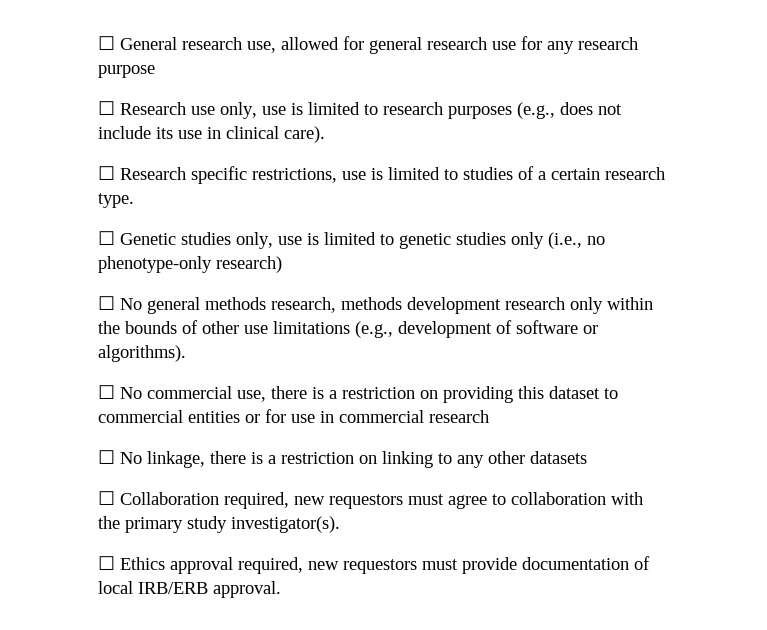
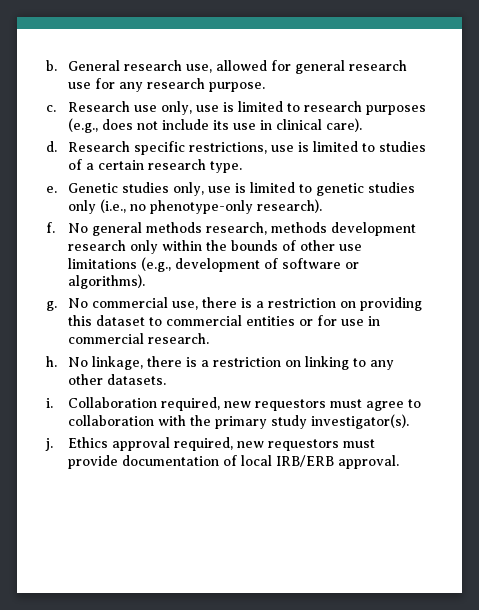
[98,36,115,50] ☐ -> [46,60,57,71] b.
[98,65,155,78] [98,101,115,115] purpose // ☐ -> [208,82,265,92] [46,105,56,112] purpose. // c.
[98,166,115,180] ☐ -> [46,141,57,152] d.
[98,231,115,245] ☐ -> [46,186,57,193] e.
[216,256,282,273] [98,296,115,310] research) // ☐ -> [256,199,322,213] [46,222,55,233] research). // f.
[98,385,115,399] ☐ -> [46,301,57,311] g.
[429,410,489,423] [98,450,115,464] research // ☐ -> [147,333,209,344] [46,356,57,367] research. // h.
[530,451,587,464] [98,491,115,505] datasets // ☐ -> [106,374,166,385] [46,398,53,408] datasets. // i.
[98,556,115,570] ☐ -> [45,438,53,451] j.

